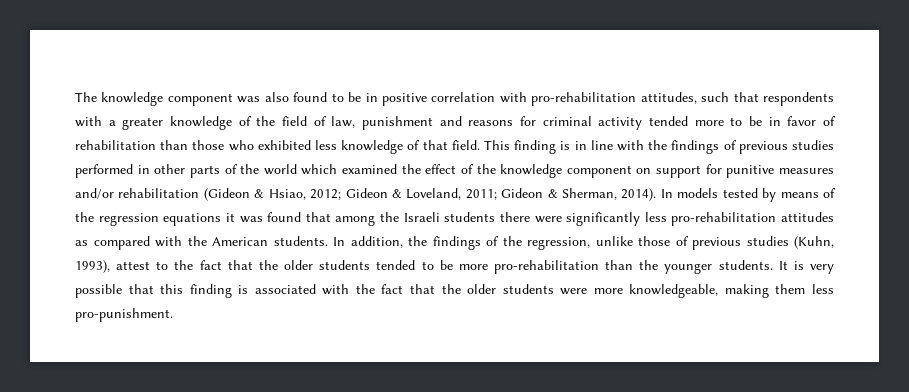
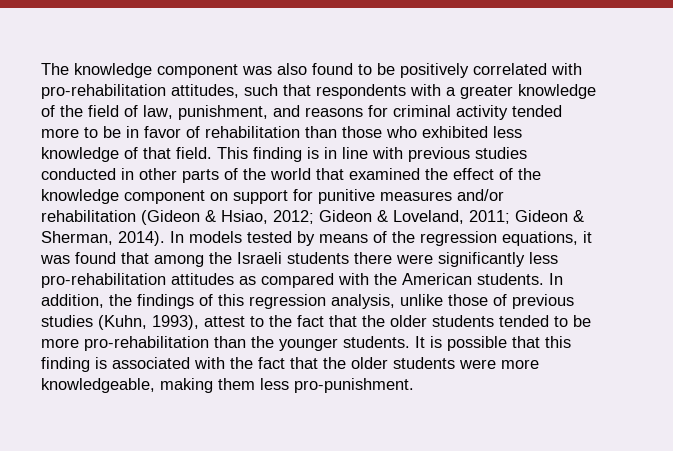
[365,92,496,106] in positive correlation -> [400,63,547,78] positively correlated
[362,116,433,130] punishment -> [178,105,268,120] punishment,
[648,140,835,154] [75,164,133,178] the findings of previous studies performed -> [408,147,527,162] [41,168,116,180] previous studies conducted
[301,164,338,175] which -> [316,168,344,180] that
[163,213,222,226] equations -> [502,231,578,246] equations,
[502,236,590,250] the regression, -> [218,294,395,309] this regression analysis,
[809,264,834,274] very -> (442, 342) none

